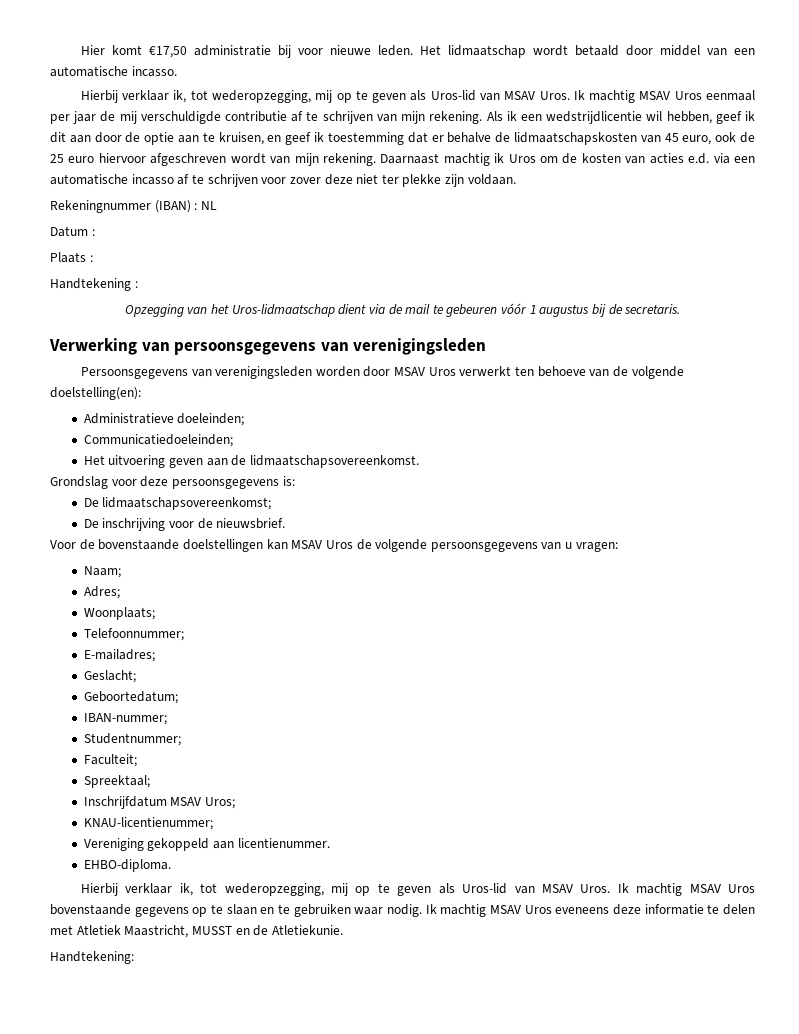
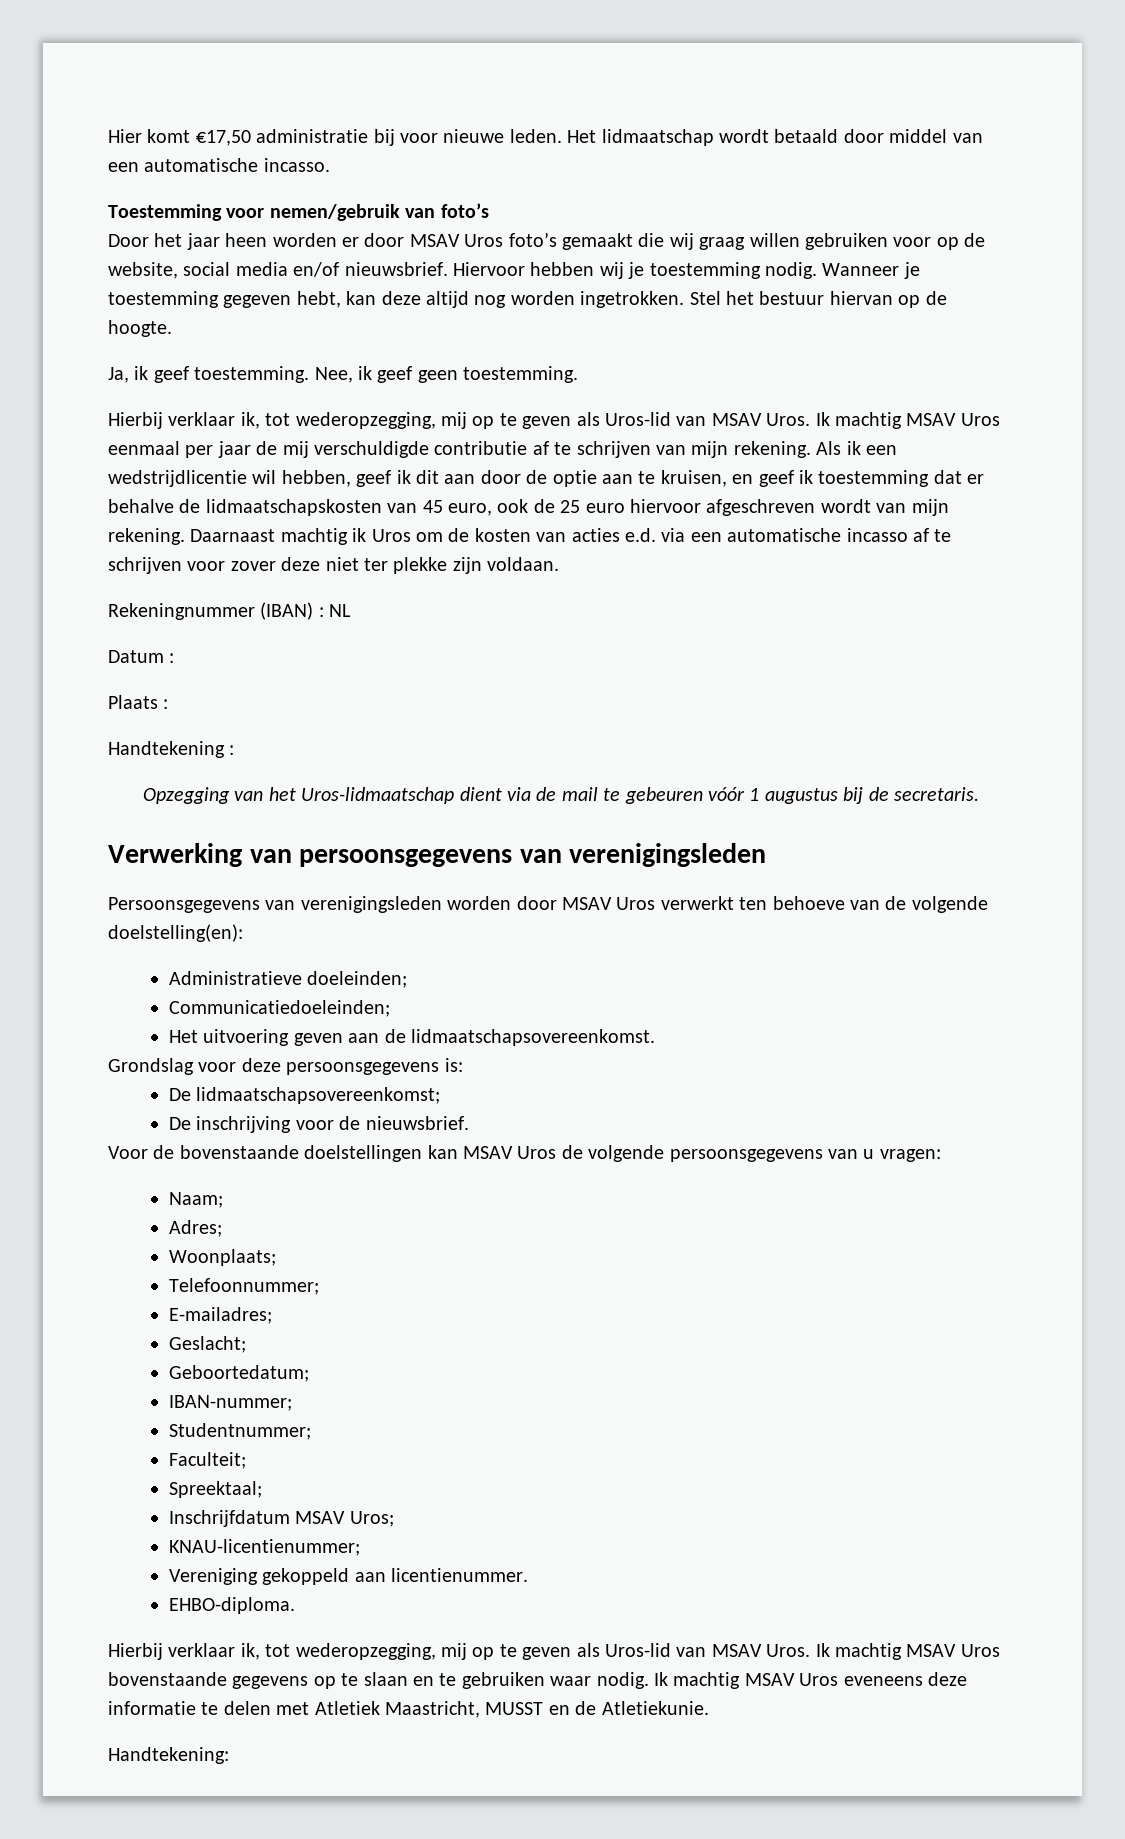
(177, 71) none -> [108,203,489,221] [108,232,986,250] [108,262,920,279] [108,291,947,308] [108,320,172,337] [108,366,579,383] // Toestemming voor nemen/gebruik van foto’s // Door het jaar heen worden er door MSAV Uros foto’s gemaakt die wij graag willen gebruiken voor op de website, social media en/of nieuwsbrief. Hiervoor hebben wij je toestemming nodig. Wanneer je toestemming gegeven hebt, kan deze altijd nog worden ingetrokken. Stel het bestuur hiervan op de hoogte. // Ja, ik geef toestemming. Nee, ik geef geen toestemming.

